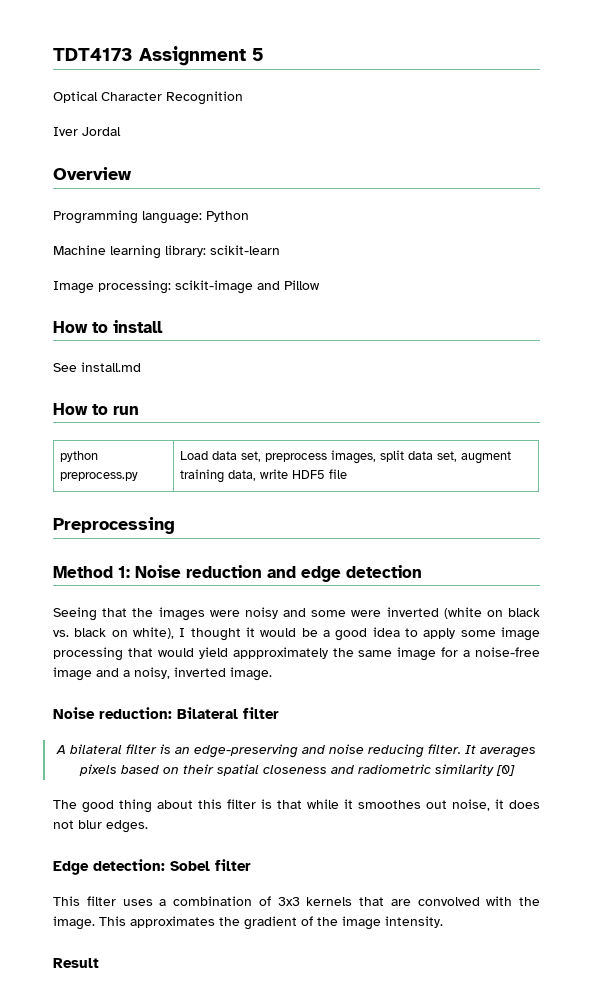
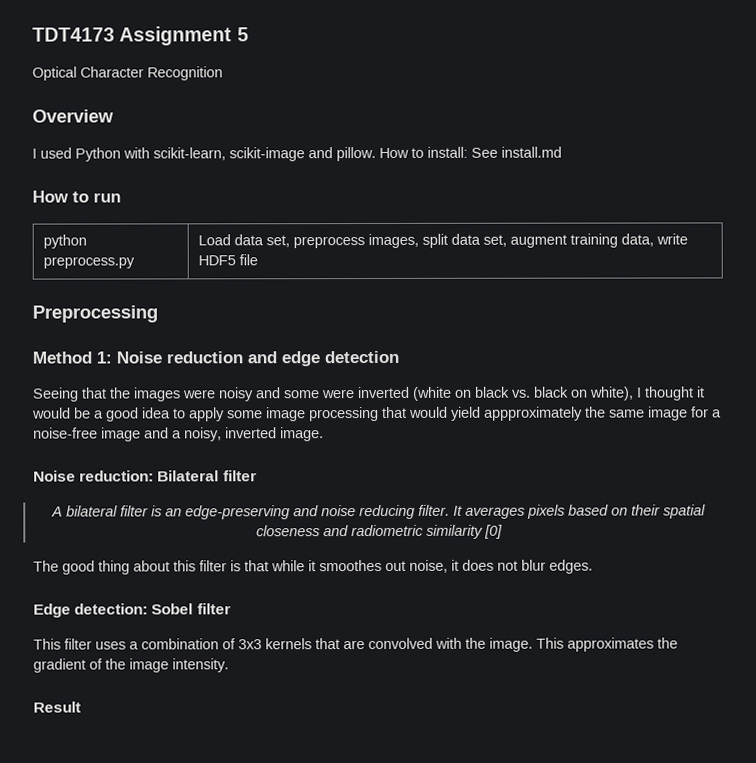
[53,127,121,136] // Iver Jordal -> (223, 73) none
[53,210,202,224] Programming language: -> [32,147,72,159] I used
[53,245,280,259] [53,280,171,294] // Machine learning library: scikit-learn // Image processing: -> [123,147,226,161] with scikit-learn,
[284,280,320,290] [53,320,163,333] Pillow // How to install // -> [336,146,468,162] pillow. How to install:

